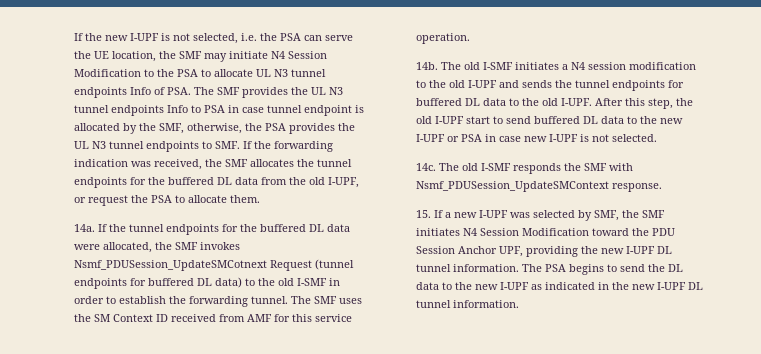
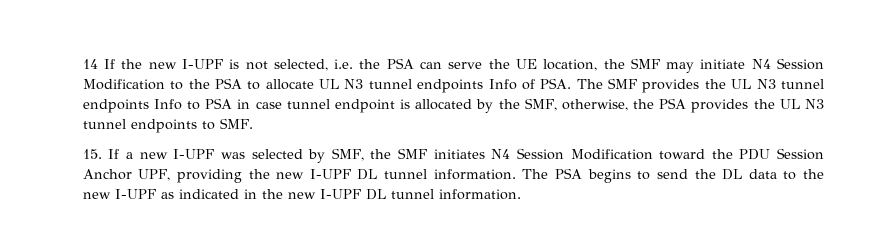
(73, 37) none -> [82,59,98,69] 14
[242,141,333,152] [73,159,352,170] [73,177,359,188] [73,195,260,206] [73,224,350,235] [73,242,240,253] [73,259,354,271] [73,277,340,289] [73,296,362,307] [73,314,352,322] [415,33,470,44] [415,62,696,70] [415,80,684,91] [415,98,693,109] [415,116,683,124] [415,134,657,142] [415,163,633,174] [415,181,662,192] If the forwarding indication was received, the SMF allocates the tunnel endpoints for the buffered DL data from the old I-UPF, or request the PSA to allocate them. // 14a. If the tunnel endpoints for the buffered DL data were allocated, the SMF invokes Nsmf_PDUSession_UpdateSMCotnext Request (tunnel endpoints for buffered DL data) to the old I-SMF in order to establish the forwarding tunnel. The SMF uses the SM Context ID received from AMF for this service operation. // 14b. The old I-SMF initiates a N4 session modification to the old I-UPF and sends the tunnel endpoints for buffered DL data to the old I-UPF. After this step, the old I-UPF start to send buffered DL data to the new I-UPF or PSA in case new I-UPF is not selected. // 14c. The old I-SMF responds the SMF with Nsmf_PDUSession_UpdateSMContext response. -> (253, 123) none

